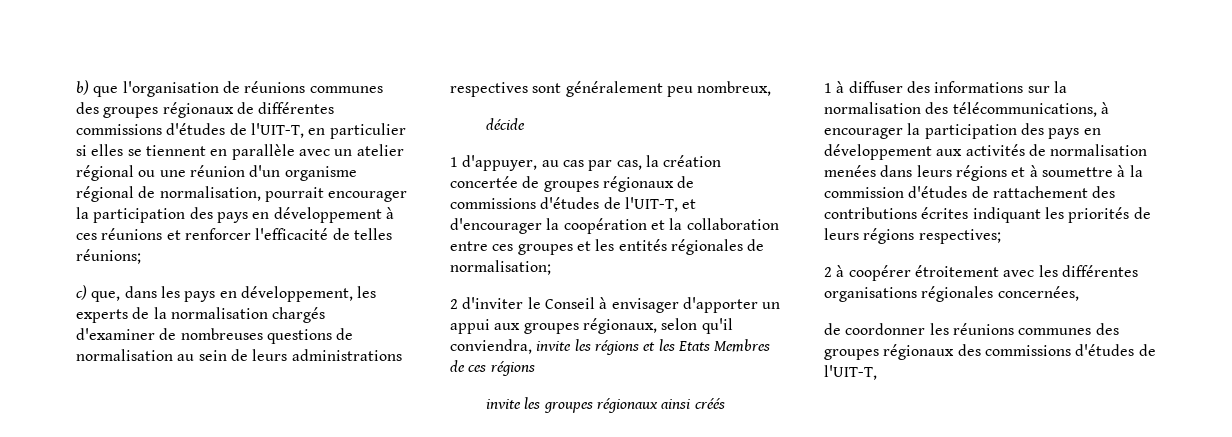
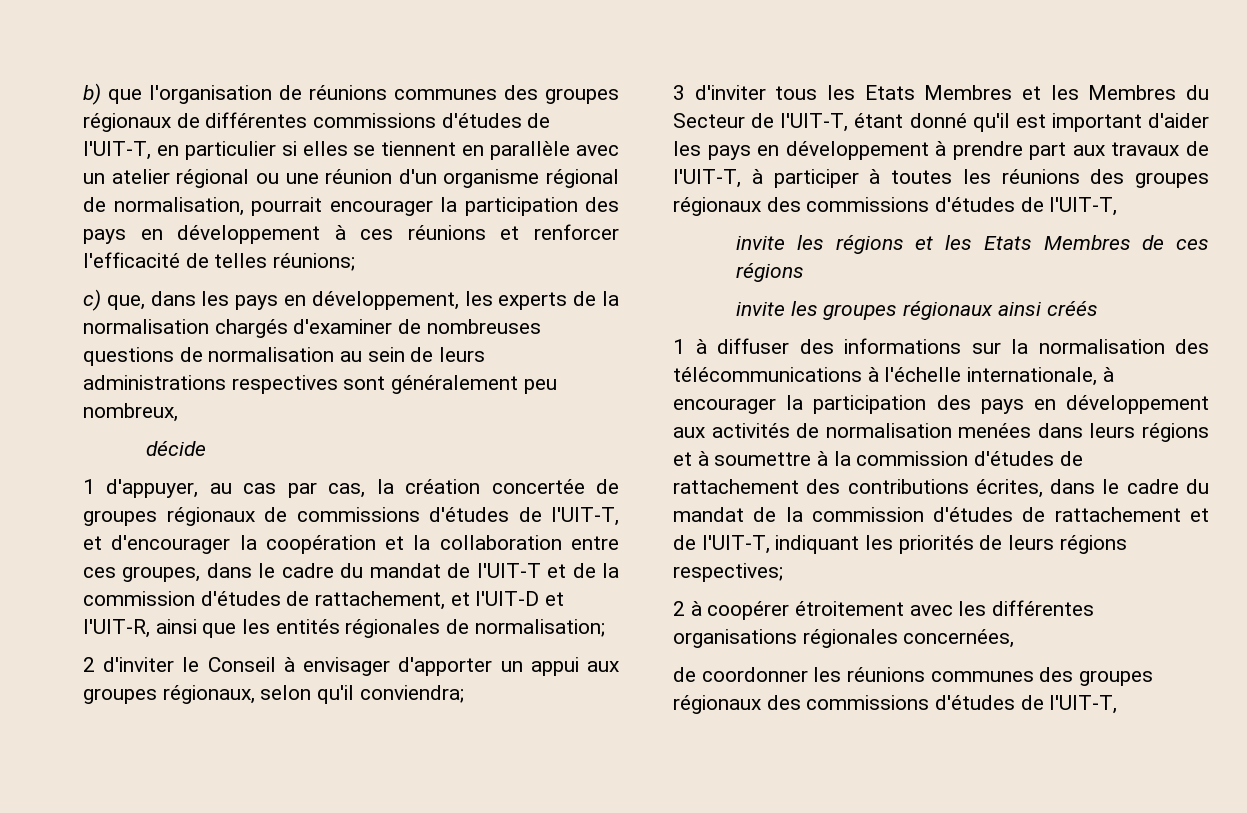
[517,241,591,255] groupes et -> [122,563,619,582] [83,591,565,610] [83,619,237,638] groupes, dans le cadre du mandat de l'UIT-T et de la commission d'études de rattachement, et l'UIT-D et l'UIT-R, ainsi que
[450,339,532,354] conviendra, -> [359,685,464,703] [673,85,1209,100] [673,113,1209,132] [673,141,1209,160] [673,169,1209,188] [673,197,1118,216] conviendra; // 3 d'inviter tous les Etats Membres et les Membres du Secteur de l'UIT-T, étant donné qu'il est important d'aider les pays en développement à prendre part aux travaux de l'UIT-T, à participer à toutes les réunions des groupes régionaux des commissions d'études de l'UIT-T, //
[952,102,1097,117] télécommunications, -> [673,367,1098,386] télécommunications à l'échelle internationale,
[921,207,969,219] écrites -> [975,479,1209,498] [673,507,1209,522] [673,535,770,554] écrites, dans le cadre du mandat de la commission d'études de rattachement et de l'UIT-T,

